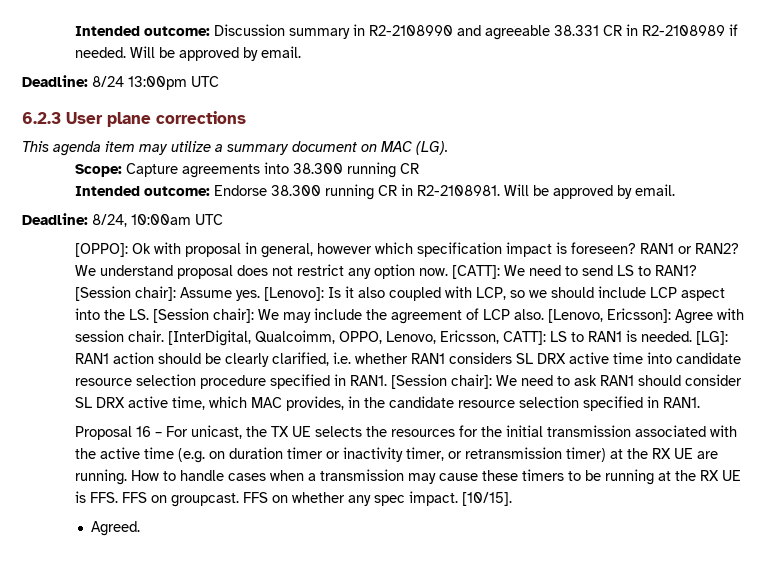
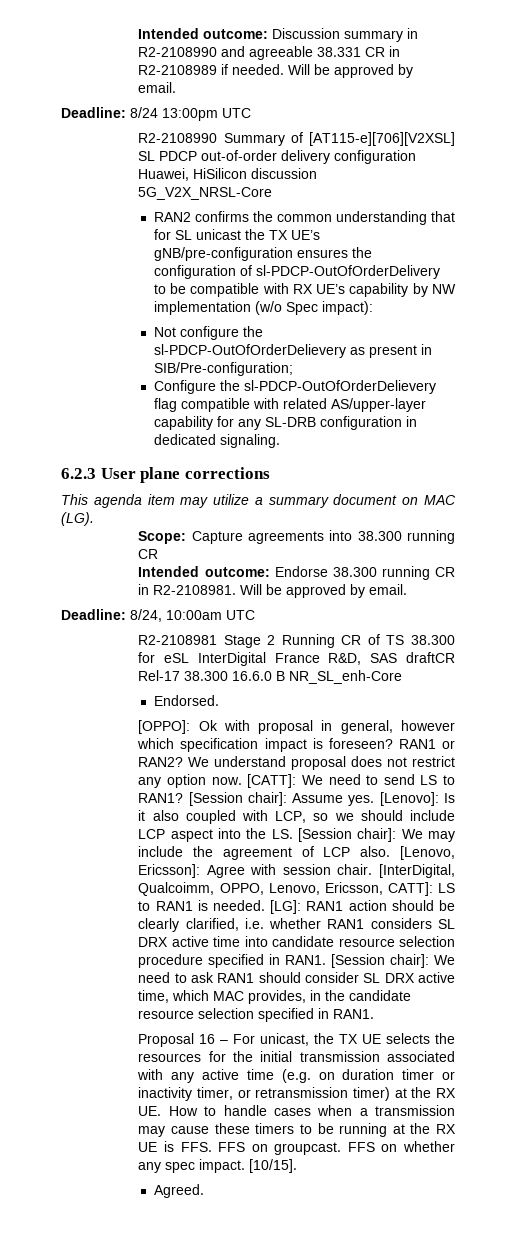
(219, 81) none -> [138,132,455,146] [138,150,417,164] [138,168,318,181] [138,187,273,200] [153,211,456,225] [153,229,320,240] [153,247,372,261] [153,265,440,279] [153,283,457,297] [153,301,373,315] [153,326,263,340] [153,344,432,358] [153,362,293,376] [153,380,436,394] [153,398,426,412] [153,416,417,430] [153,434,280,448] // R2-2108990 Summary of [AT115-e][706][V2XSL] SL PDCP out-of-order delivery configuration Huawei, HiSilicon discussion 5G_V2X_NRSL-Core // RAN2 confirms the common understanding that for SL unicast the TX UE’s gNB/pre-configuration ensures the configuration of sl-PDCP-OutOfOrderDelivery to be compatible with RX UE’s capability by NW implementation (w/o Spec impact): // Not configure the sl-PDCP-OutOfOrderDelievery as present in SIB/Pre-configuration; // Configure the sl-PDCP-OutOfOrderDelievery flag compatible with related AS/upper-layer capability for any SL-DRB configuration in dedicated signaling.
(223, 219) none -> [138,634,455,648] [138,652,456,666] [138,670,403,684] [153,695,219,706] // R2-2108981 Stage 2 Running CR of TS 38.300 for eSL InterDigital France R&D, SAS draftCR Rel-17 38.300 16.6.0 B NR_SL_enh-Core // Endorsed.
[75,448,97,459] the -> [171,1072,195,1083] any
[674,448,719,459] [75,469,128,485] UE are running. -> [138,1106,162,1116] UE.

